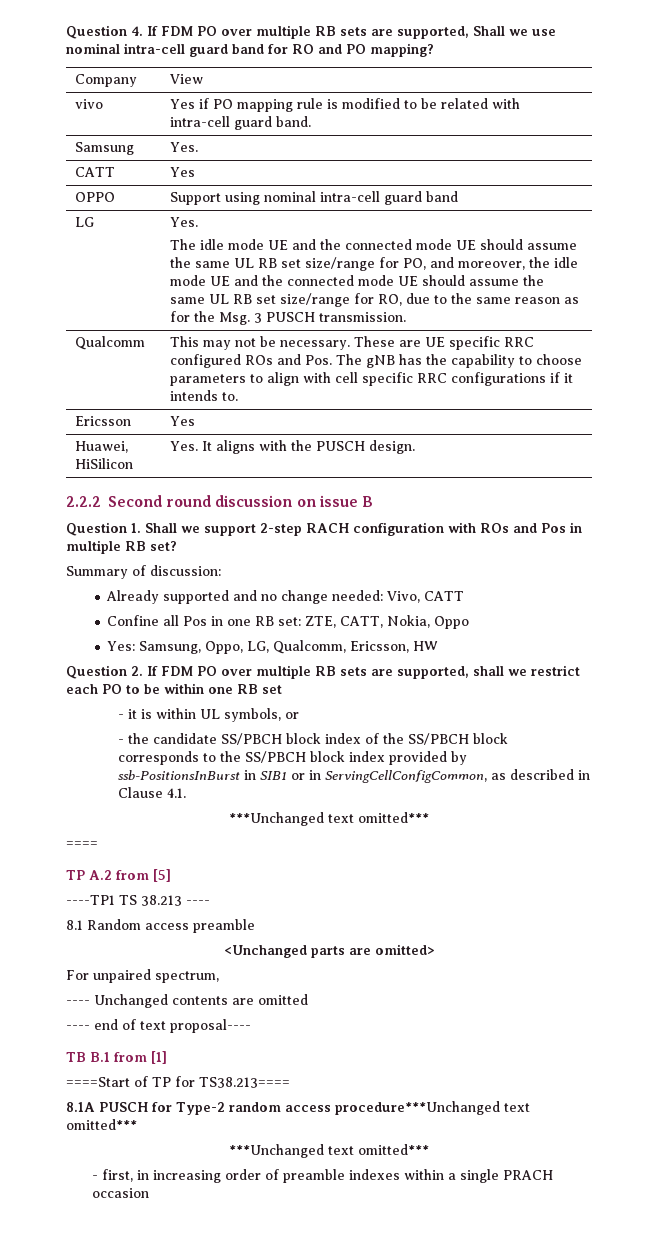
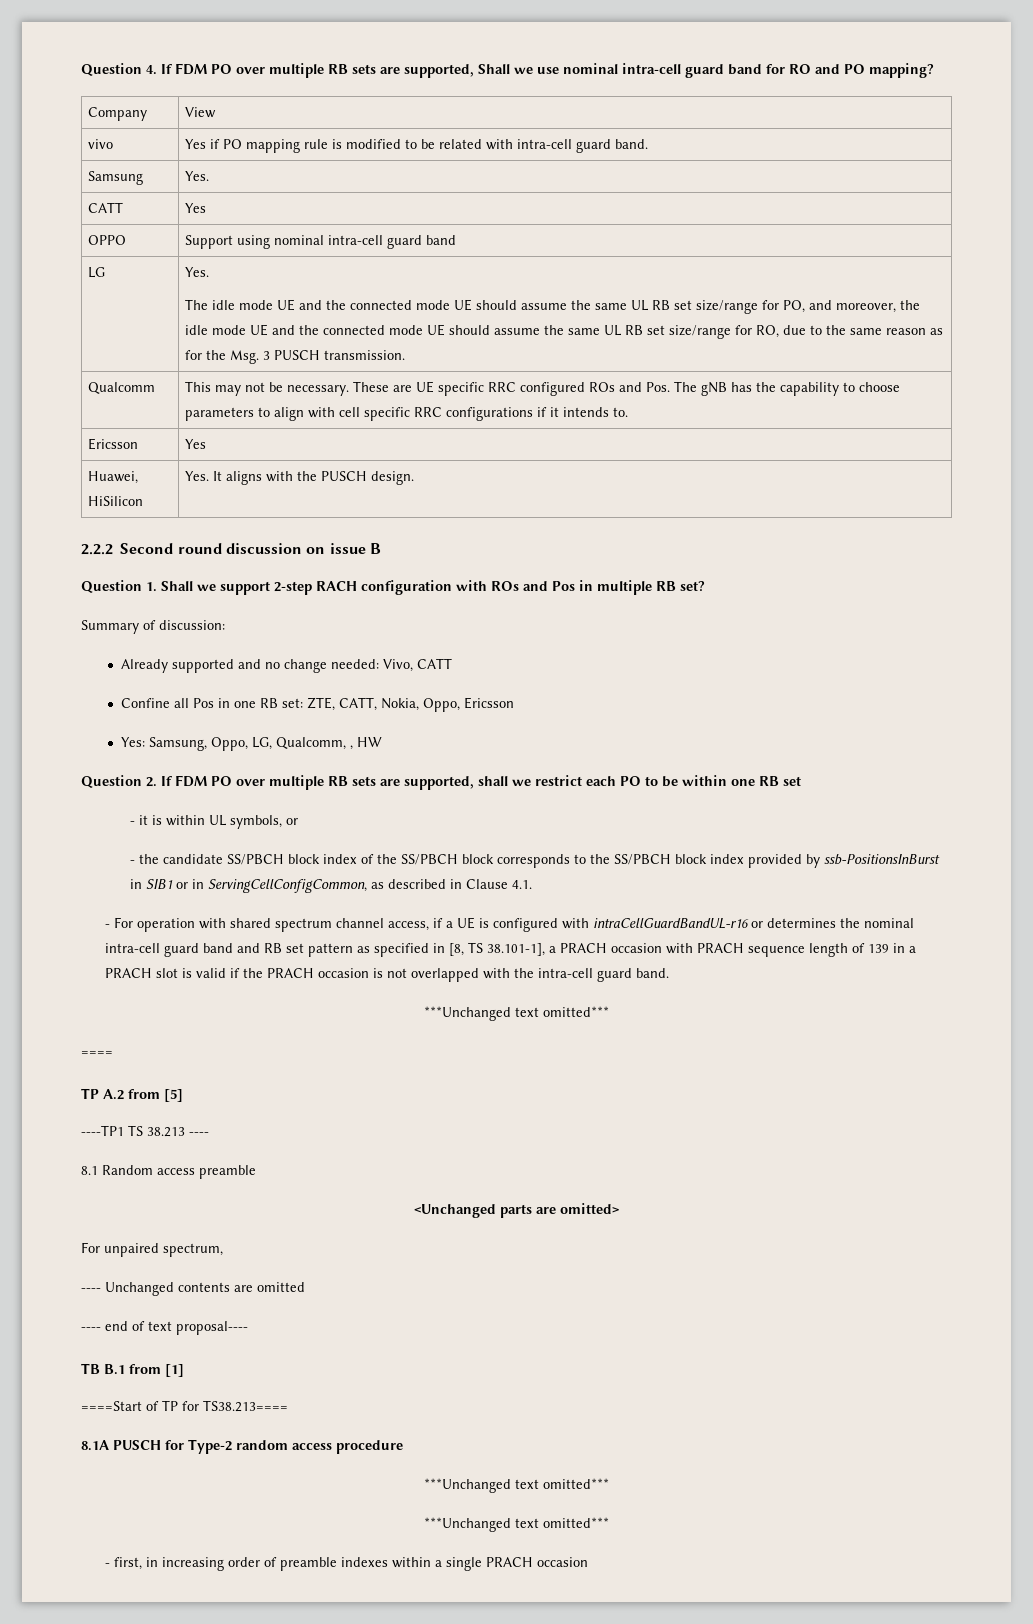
[434,616,470,629] Oppo -> [423,697,515,712] Oppo, Ericsson
[350,641,410,653] Ericsson, -> [350,745,354,750] ,
(186, 793) none -> [105,917,915,932] [105,942,917,957] [105,968,670,982] // - For operation with shared spectrum channel access, if a UE is configured with intraCellGuardBandUL-r16 or determines the nominal intra-cell guard band and RB set pattern as specified in [8, TS 38.101-1], a PRACH occasion with PRACH sequence length of 139 in a PRACH slot is valid if the PRACH occasion is not overlapped with the intra-cell guard band.
[335,1101,500,1115] procedure***Unchanged -> [336,1440,403,1454] [424,1478,511,1493] procedure // ***Unchanged

